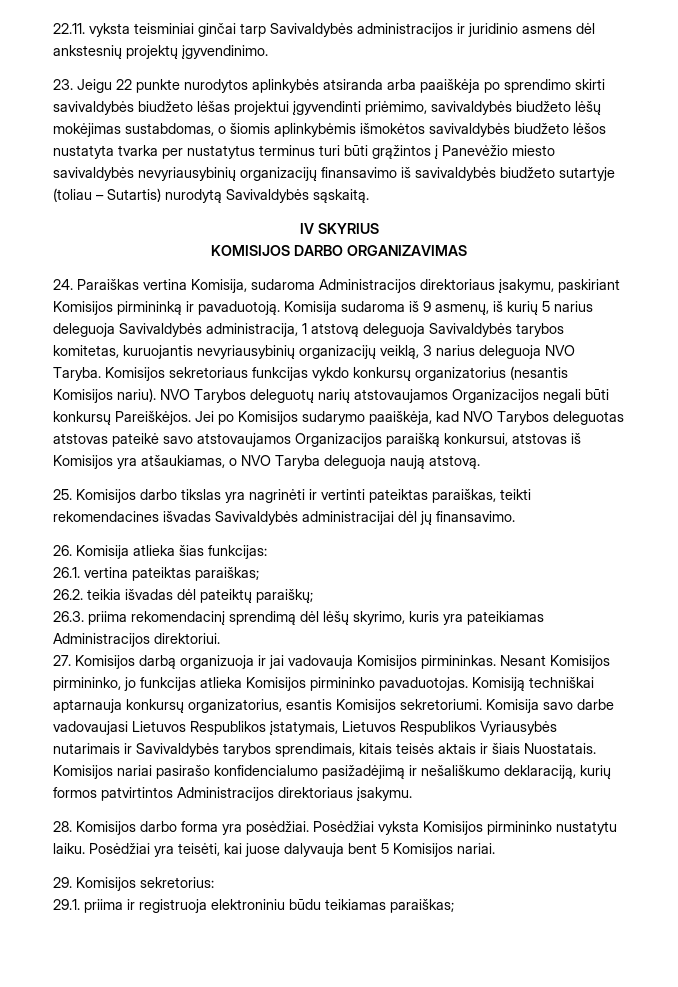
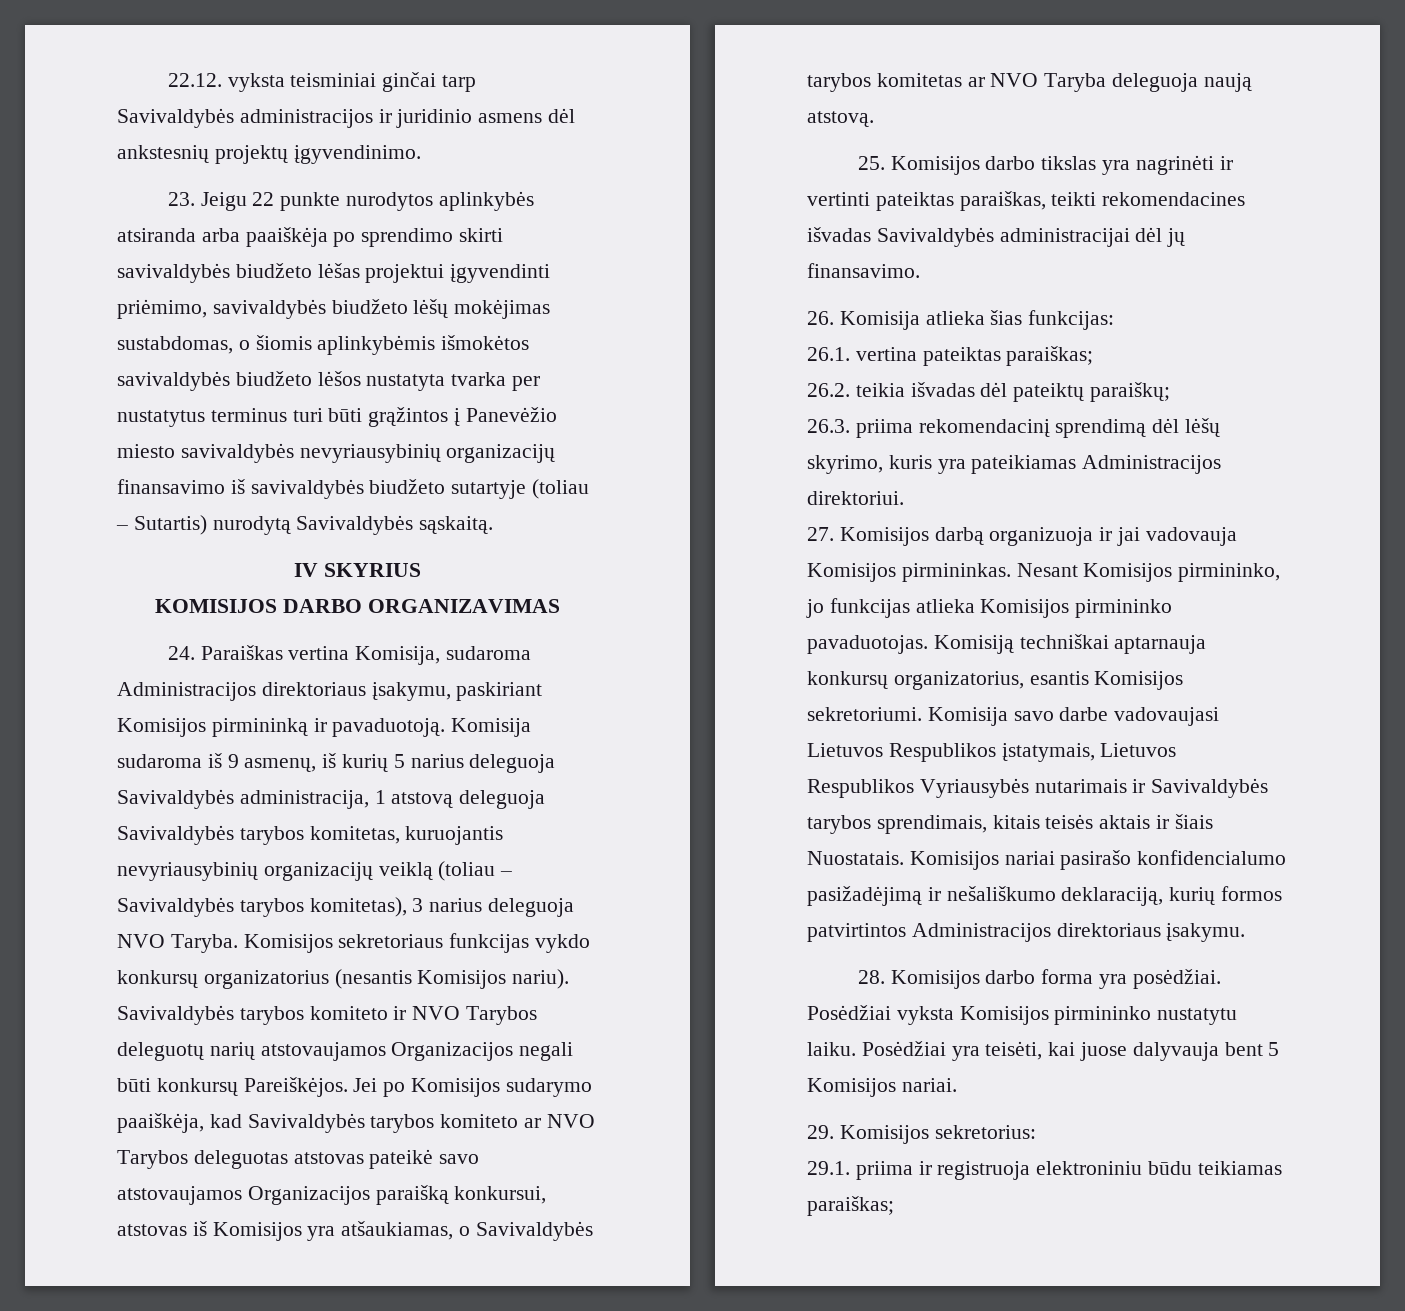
[53,23,85,34] 22.11. -> [167,73,222,87] 22.12.
[380,345,419,359] veiklą, -> [378,861,513,881] [117,897,407,917] veiklą (toliau – Savivaldybės tarybos komitetas),
(156, 395) none -> [117,1005,407,1025] Savivaldybės tarybos komiteto ir
(459, 416) none -> [247,1113,542,1133] Savivaldybės tarybos komiteto ar
(237, 462) none -> [475,1221,593,1241] [807,73,985,92] Savivaldybės tarybos komitetas ar

